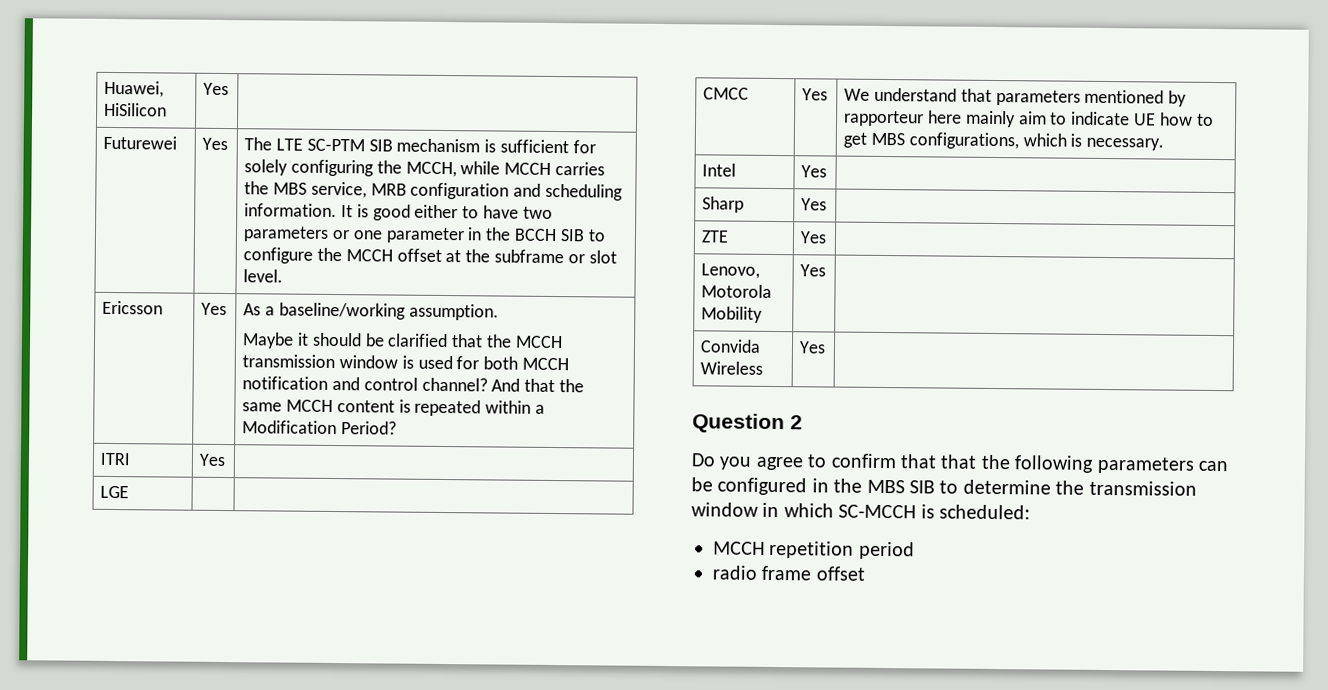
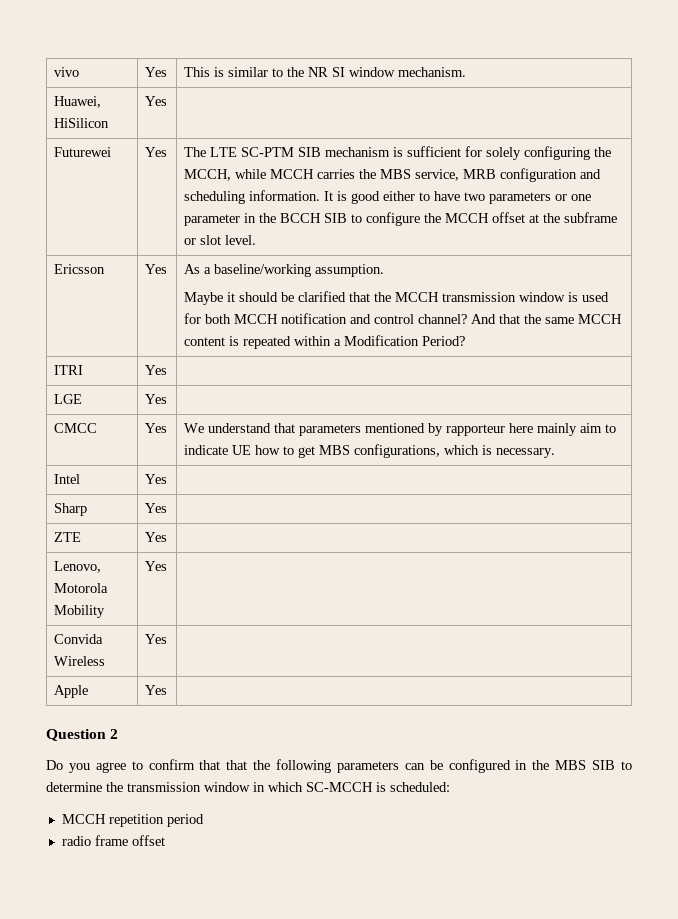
(104, 89) none -> [54,67,80,77] [145,67,168,77] [184,67,467,77] vivo | Yes | This is similar to the NR SI window mechanism. //
(130, 492) none -> [145,394,168,404] Yes
(827, 347) none -> [54,685,89,698] [145,685,168,695] // Apple | Yes |

